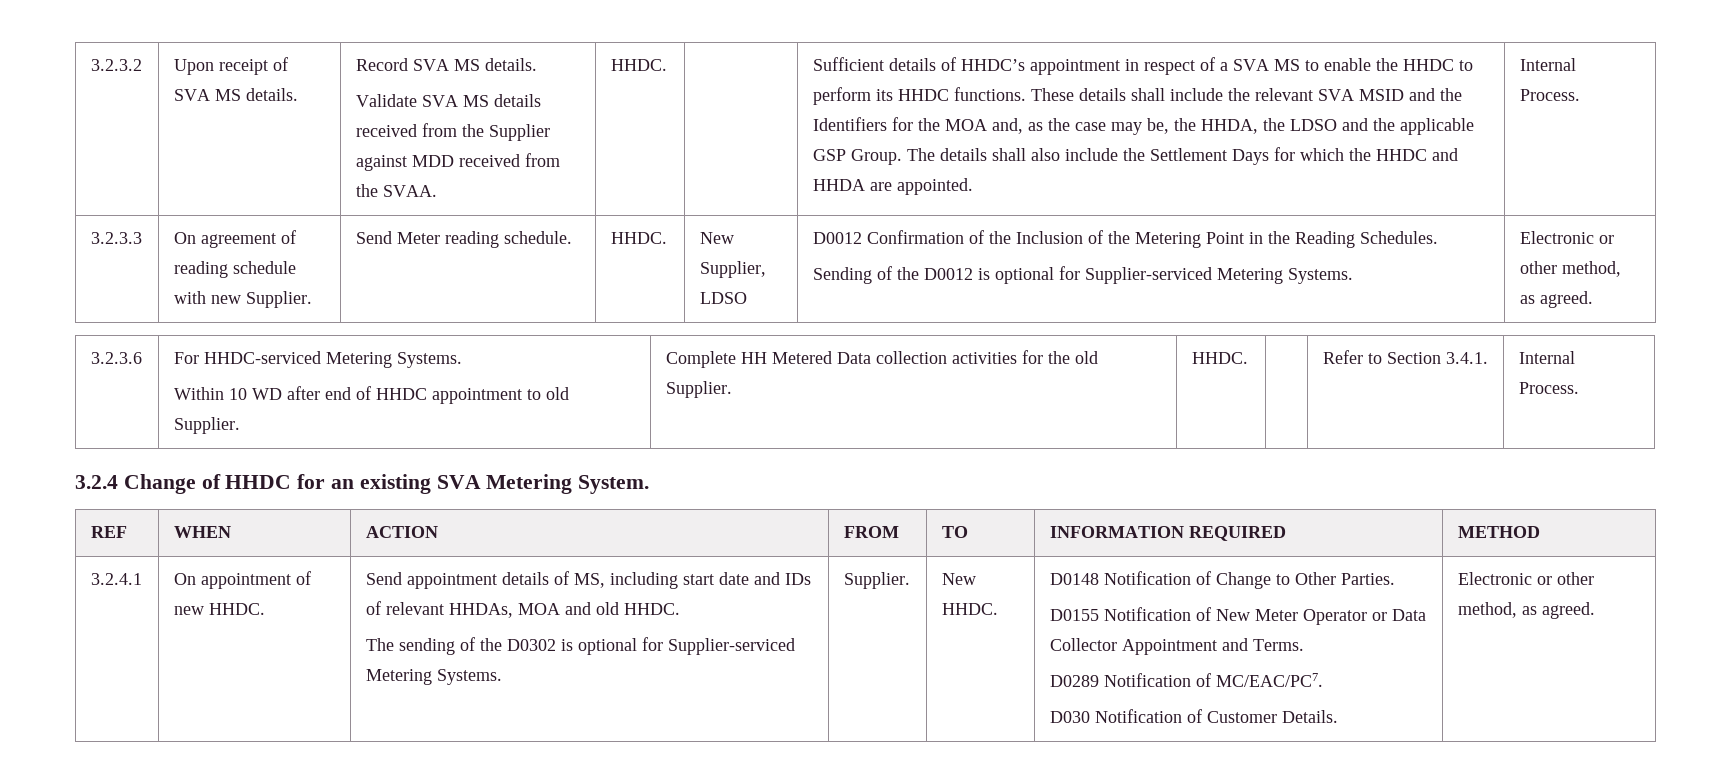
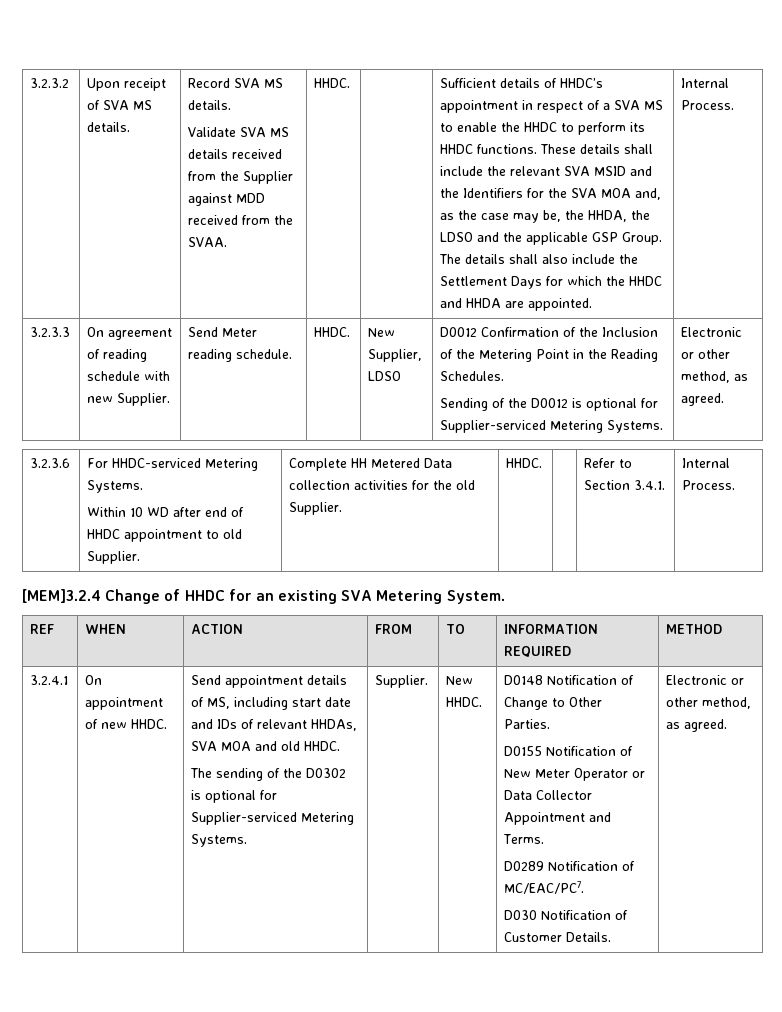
(940, 124) none -> [571,188,598,198] SVA
[75,475,118,489] 3.2.4 -> [22,589,101,603] [MEM]3.2.4
(513, 610) none -> [191,741,218,751] SVA

